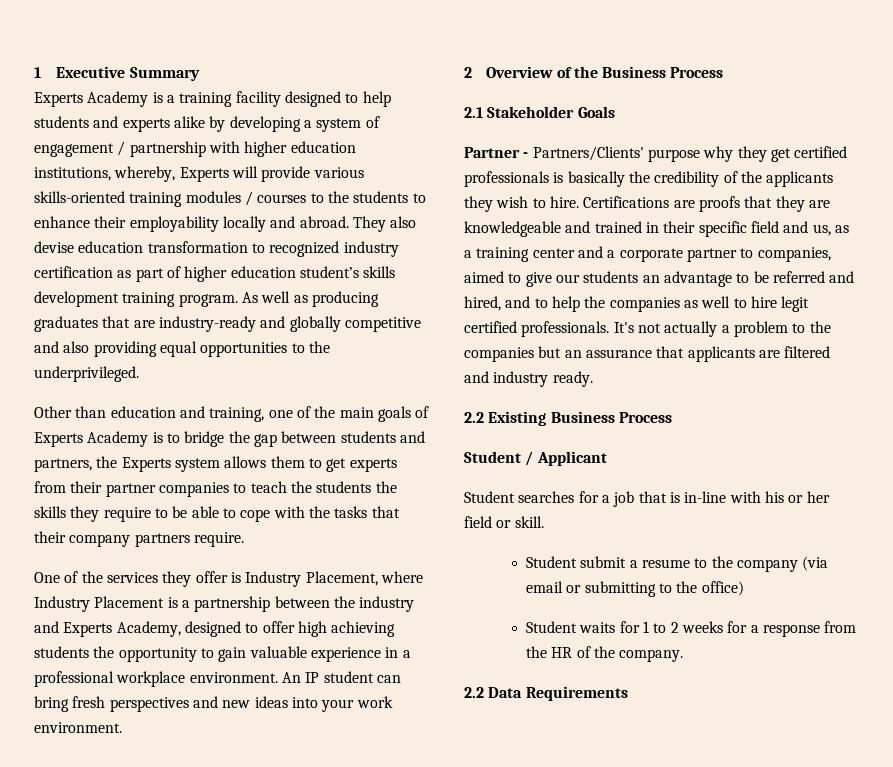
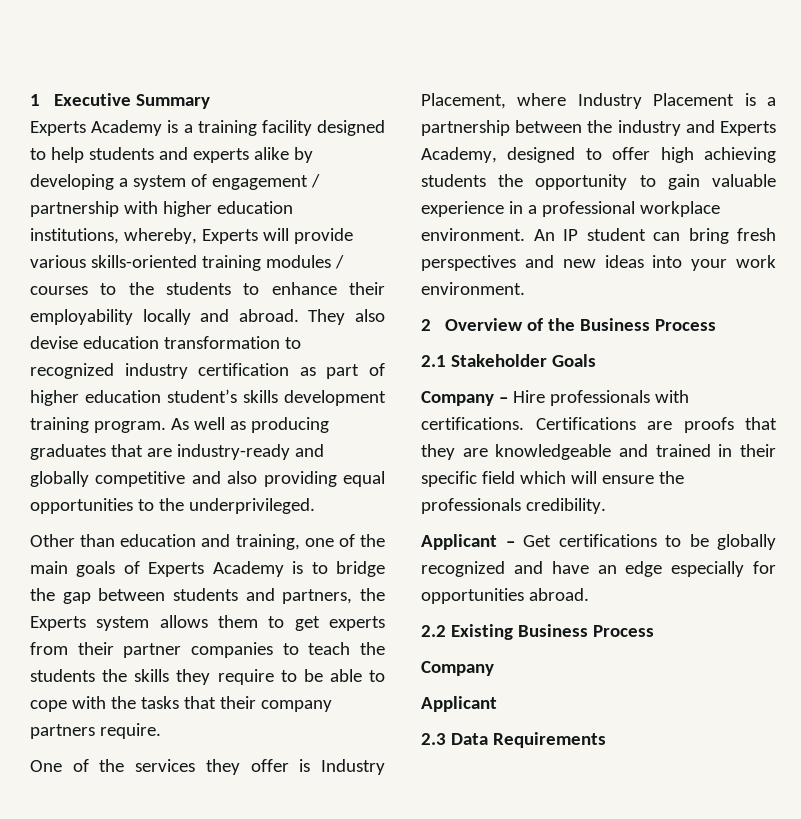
[464,146,848,162] [464,171,834,187] [464,196,579,212] Partner - Partners/Clients' purpose why they get certified professionals is basically the credibility of the applicants they wish to hire. -> [421,390,689,406] [421,417,524,430] Company – Hire professionals with certifications.
[783,221,849,236] [464,246,831,262] [464,271,855,287] [464,296,810,312] [464,321,831,337] [464,346,831,362] [464,371,593,387] and us, as a training center and a corporate partner to companies, aimed to give our students an advantage to be referred and hired, and to help the companies as well to hire legit certified professionals. It's not actually a problem to the companies but an assurance that applicants are filtered and industry ready. -> [519,471,684,484] [421,498,606,514] [421,534,776,550] [421,561,776,577] [421,588,589,604] which will ensure the professionals credibility. // Applicant – Get certifications to be globally recognized and have an edge especially for opportunities abroad.
[464,451,534,466] Student / -> [421,661,494,676] Company //
[464,491,830,507] [464,516,544,528] [525,556,829,572] [525,581,744,597] [525,621,857,637] [525,646,684,662] [464,687,484,698] Student searches for a job that is in-line with his or her field or skill. // Student submit a resume to the company (via email or submitting to the office) // Student waits for 1 to 2 weeks for a response from the HR of the company. // 2.2 -> [421,733,446,745] 2.3

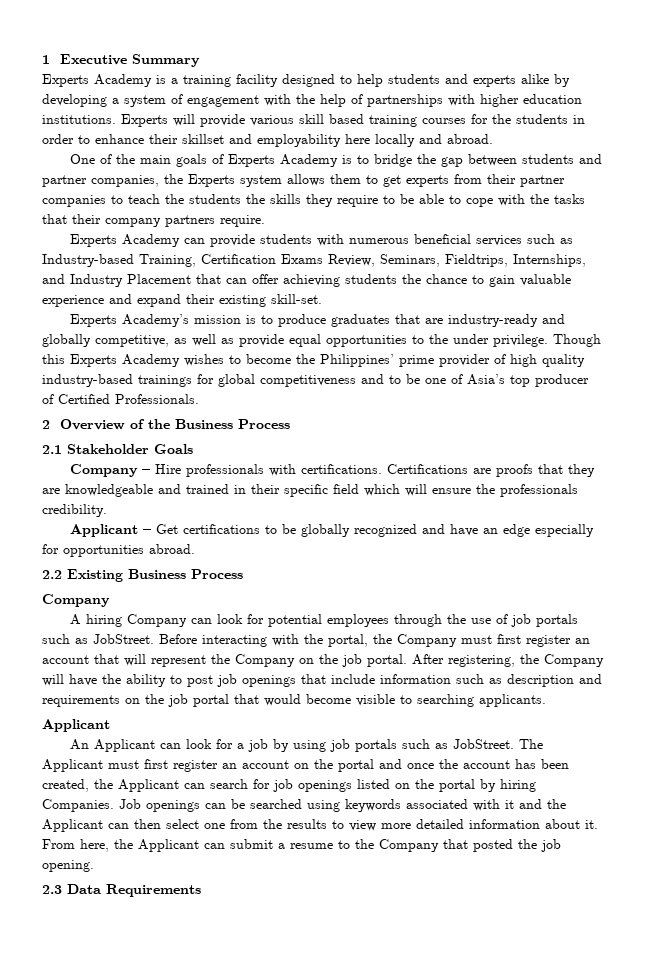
[310,174,320,188] [30,201,119,217] / partnership -> [264,94,443,107] with the help of partnerships
[30,228,197,244] institutions, whereby, -> [42,115,116,124] institutions.
[90,255,344,271] [30,282,385,295] [30,309,385,325] [30,336,301,349] [30,363,385,379] [30,389,386,406] [30,417,329,433] [30,444,324,460] [30,471,385,487] [30,498,315,514] [30,534,334,550] skills-oriented training modules / courses to the students to enhance their employability locally and abroad. They also devise education transformation to recognized industry certification as part of higher education student’s skills development training program. As well as producing graduates that are industry-ready and globally competitive and also providing equal opportunities to the underprivileged. // Other than education and training, one -> [299,114,585,127] [42,134,493,147] [70,154,96,164] skill based training courses for the students in order to enhance their skillset and employability here locally and abroad. // One
[282,589,353,604] partners, -> [42,175,159,187] partner companies,
[30,759,385,775] [421,93,776,109] [421,120,776,136] [421,147,694,163] One of the services they offer is Industry Placement, where Industry Placement is a partnership between the industry and Experts Academy, designed to offer high -> [70,234,574,247] [42,254,586,267] [42,274,279,287] Experts Academy can provide students with numerous beneficial services such as Industry-based Training, Certification Exams Review, Seminars, Fieldtrips, Internships, and Industry Placement that can offer
[535,174,628,190] opportunity -> [426,274,467,284] chance
[508,201,720,217] [421,228,776,244] [421,255,776,271] [421,282,525,295] in a professional workplace environment. An IP student can bring fresh perspectives and new ideas into your work environment. -> [109,294,322,307] [70,314,566,327] [42,334,601,347] [42,354,585,367] [42,374,589,387] [42,394,199,404] and expand their existing skill-set. // Experts Academy’s mission is to produce graduates that are industry-ready and globally competitive, as well as provide equal opportunities to the under privilege. Though this Experts Academy wishes to become the Philippines’ prime provider of high quality industry-based trainings for global competitiveness and to be one of Asia’s top producer of Certified Professionals.
[421,696,497,712] Applicant -> [70,614,579,627] [42,634,590,647] [42,654,604,667] [42,674,602,687] [42,694,546,707] [42,719,110,732] [70,739,544,752] [42,759,569,772] [42,779,536,792] [42,799,566,812] [42,819,598,832] [42,839,561,852] [42,860,94,872] A hiring Company can look for potential employees through the use of job portals such as JobStreet. Before interacting with the portal, the Company must first register an account that will represent the Company on the job portal. After registering, the Company will have the ability to post job openings that include information such as description and requirements on the job portal that would become visible to searching applicants. // Applicant // An Applicant can look for a job by using job portals such as JobStreet. The Applicant must first register an account on the portal and once the account has been created, the Applicant can search for job openings listed on the portal by hiring Companies. Job openings can be searched using keywords associated with it and the Applicant can then select one from the results to view more detailed information about it. From here, the Applicant can submit a resume to the Company that posted the job opening.

